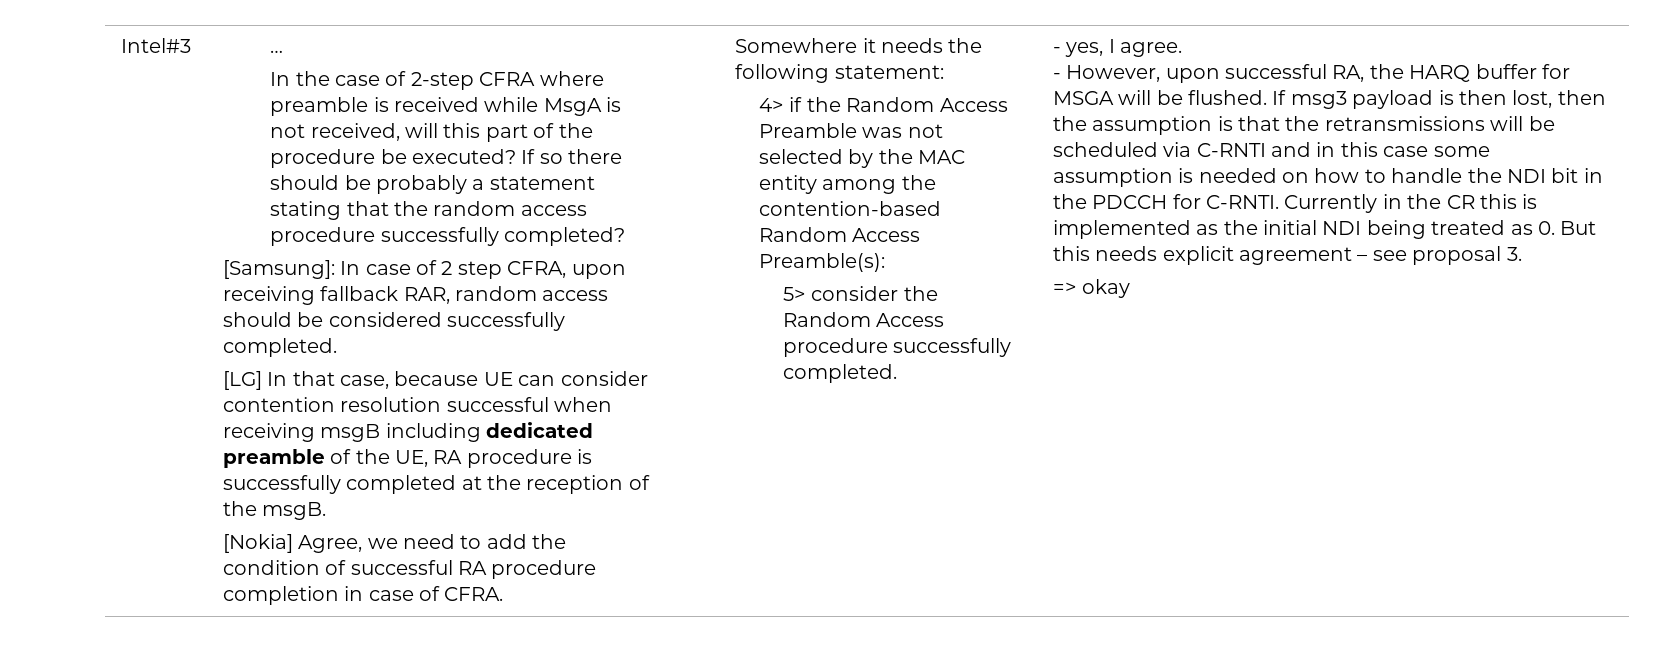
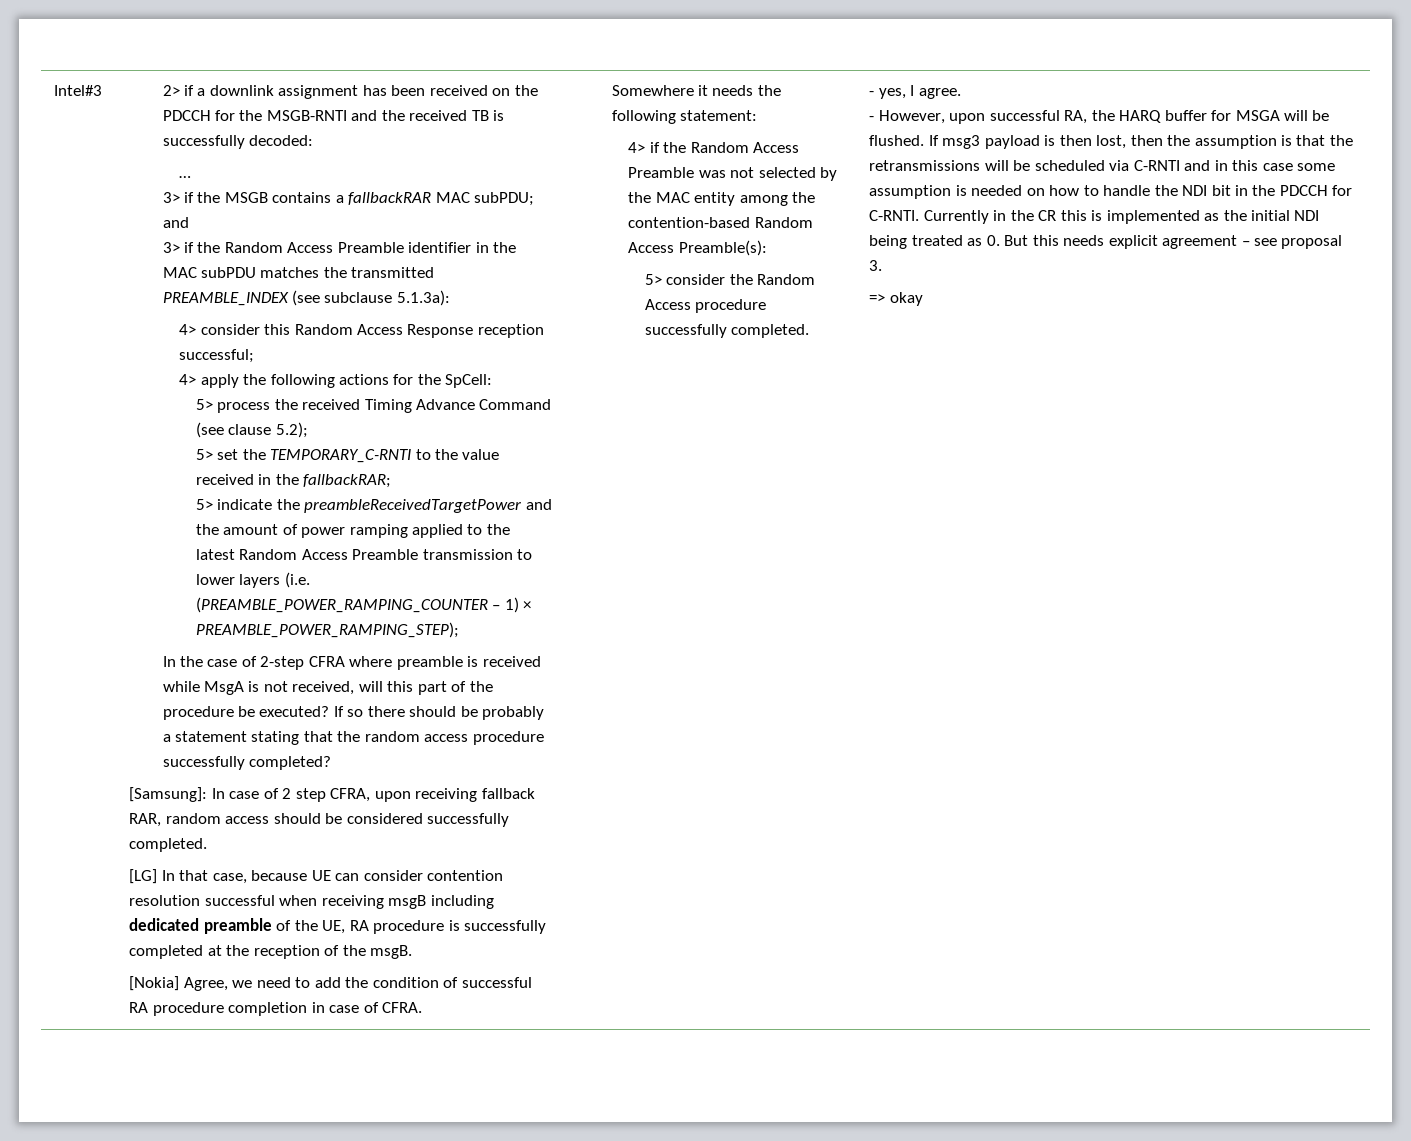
[270,50,284,53] … -> [162,85,538,99] [162,110,505,121] [162,135,314,149] [179,176,192,178] [162,192,535,206] [162,217,189,228] [162,242,517,253] [162,267,435,278] [162,290,450,306] [179,324,544,338] [179,349,255,363] [179,374,493,388] [195,399,552,413] [195,422,308,438] [195,449,500,463] [195,474,392,488] [195,499,552,513] [195,524,510,538] [195,549,532,560] [195,572,310,588] [195,597,532,613] [195,622,459,638] 2> if a downlink assignment has been received on the PDCCH for the MSGB-RNTI and the received TB is successfully decoded: // … // 3> if the MSGB contains a fallbackRAR MAC subPDU; and // 3> if the Random Access Preamble identifier in the MAC subPDU matches the transmitted PREAMBLE_INDEX (see subclause 5.1.3a): // 4> consider this Random Access Response reception successful; // 4> apply the following actions for the SpCell: // 5> process the received Timing Advance Command (see clause 5.2); // 5> set the TEMPORARY_C-RNTI to the value received in the fallbackRAR; // 5> indicate the preambleReceivedTargetPower and the amount of power ramping applied to the latest Random Access Preamble transmission to lower layers (i.e. (PREAMBLE_POWER_RAMPING_COUNTER – 1) × PREAMBLE_POWER_RAMPING_STEP);

